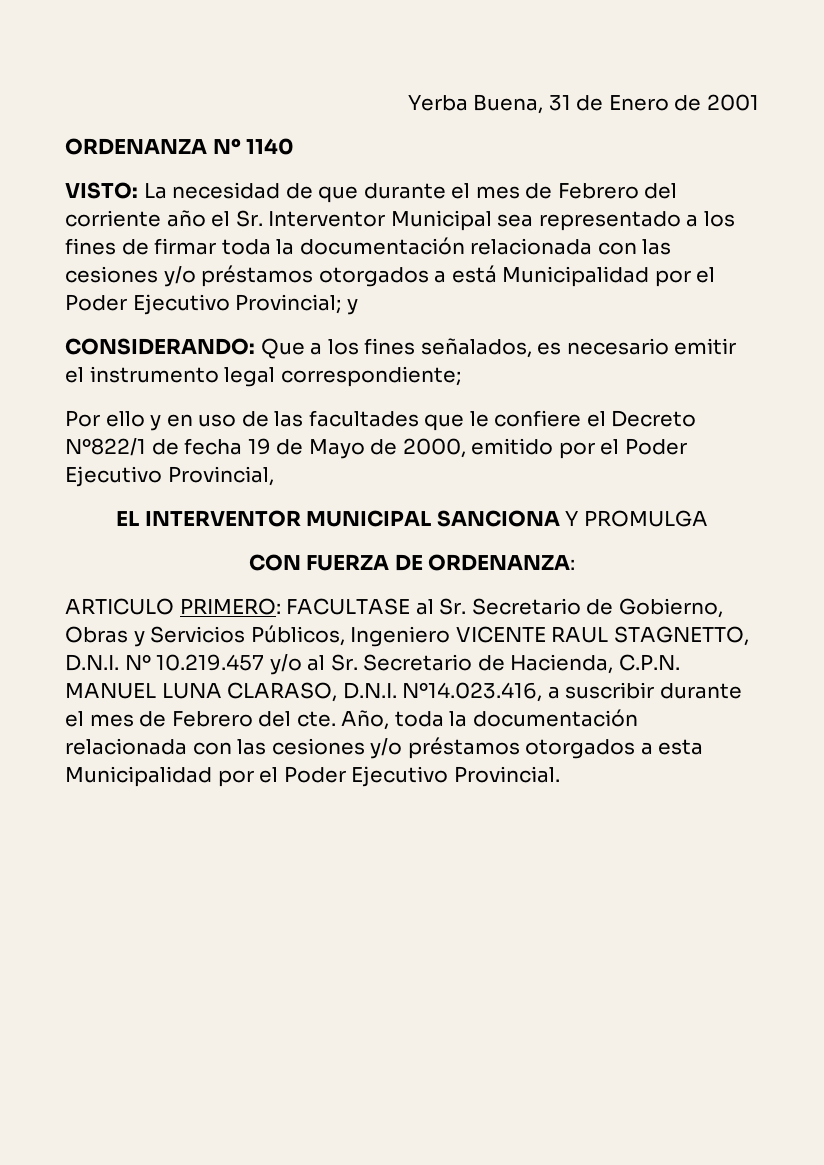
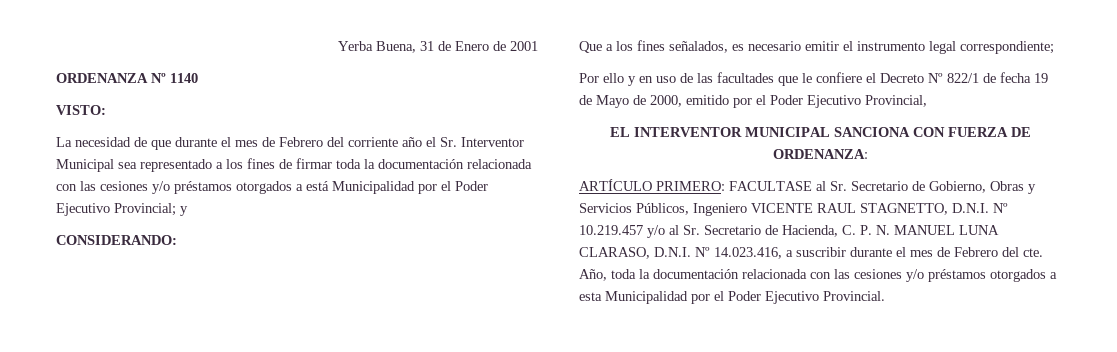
(138, 190) none -> (106, 110) //
(255, 346) none -> (177, 240) //
[65,438,146,456] Nº822/1 -> [928,73,979,83] Nº 822/1
[565,510,708,527] Y PROMULGA // -> (910, 132) none
[65,598,174,615] ARTICULO -> [579,179,652,191] ARTÍCULO
[618,654,680,671] C.P.N. -> [842,225,890,235] C. P. N.
[402,682,543,702] Nº14.023.416, -> [695,247,782,259] Nº 14.023.416,

